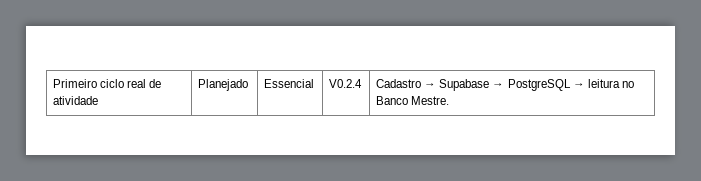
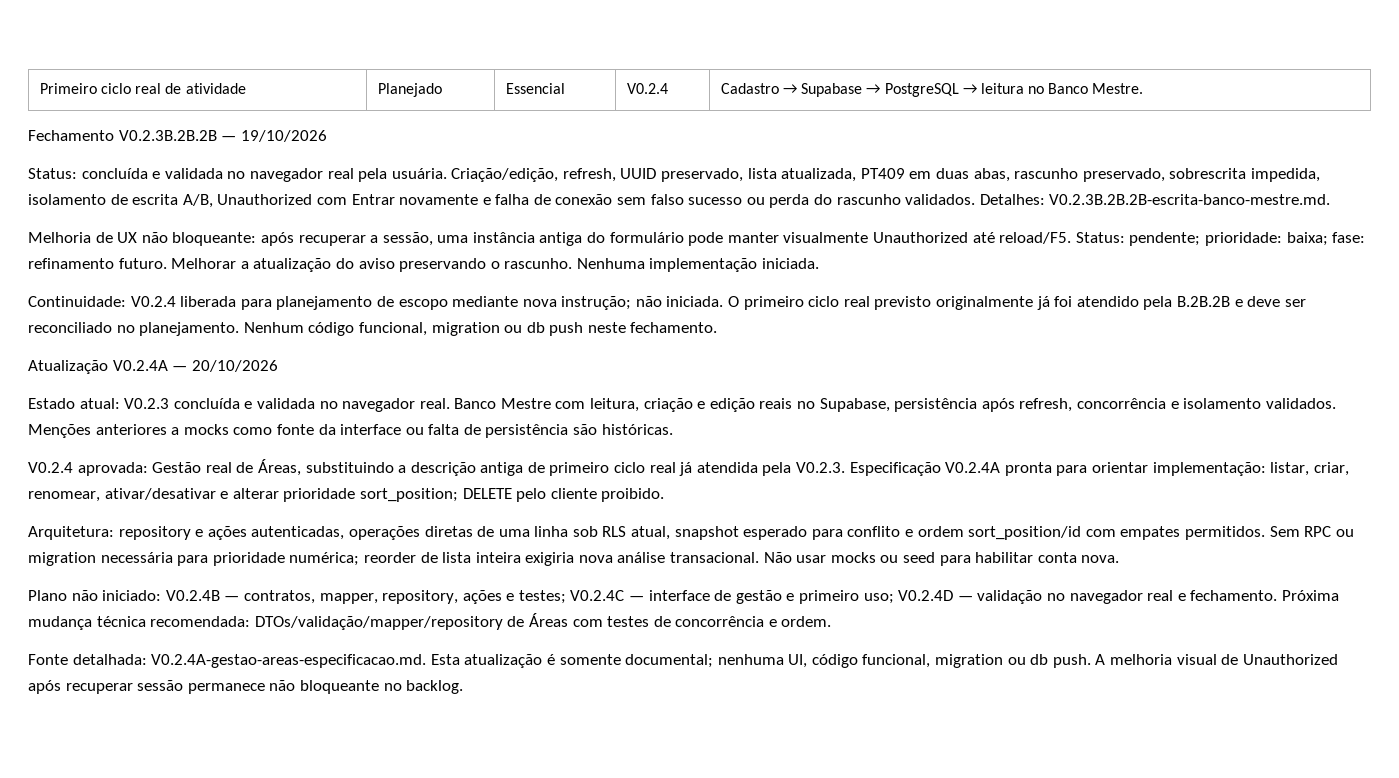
(450, 100) none -> [28,130,327,142] [28,168,1320,182] [28,194,1331,208] [28,232,1366,246] [28,258,820,272] [28,296,1306,310] [28,322,718,336] [28,360,278,374] [28,398,1336,412] [28,424,673,438] [28,459,1349,476] [28,488,665,502] [28,526,1354,540] [28,552,1120,566] [28,590,1339,604] [28,613,832,630] [28,654,1338,668] [28,680,464,694] // Fechamento V0.2.3B.2B.2B — 19/10/2026 // Status: concluída e validada no navegador real pela usuária. Criação/edição, refresh, UUID preservado, lista atualizada, PT409 em duas abas, rascunho preservado, sobrescrita impedida, isolamento de escrita A/B, Unauthorized com Entrar novamente e falha de conexão sem falso sucesso ou perda do rascunho validados. Detalhes: V0.2.3B.2B.2B-escrita-banco-mestre.md. // Melhoria de UX não bloqueante: após recuperar a sessão, uma instância antiga do formulário pode manter visualmente Unauthorized até reload/F5. Status: pendente; prioridade: baixa; fase: refinamento futuro. Melhorar a atualização do aviso preservando o rascunho. Nenhuma implementação iniciada. // Continuidade: V0.2.4 liberada para planejamento de escopo mediante nova instrução; não iniciada. O primeiro ciclo real previsto originalmente já foi atendido pela B.2B.2B e deve ser reconciliado no planejamento. Nenhum código funcional, migration ou db push neste fechamento. // Atualização V0.2.4A — 20/10/2026 // Estado atual: V0.2.3 concluída e validada no navegador real. Banco Mestre com leitura, criação e edição reais no Supabase, persistência após refresh, concorrência e isolamento validados. Menções anteriores a mocks como fonte da interface ou falta de persistência são históricas. // V0.2.4 aprovada: Gestão real de Áreas, substituindo a descrição antiga de primeiro ciclo real já atendida pela V0.2.3. Especificação V0.2.4A pronta para orientar implementação: listar, criar, renomear, ativar/desativar e alterar prioridade sort_position; DELETE pelo cliente proibido. // Arquitetura: repository e ações autenticadas, operações diretas de uma linha sob RLS atual, snapshot esperado para conflito e ordem sort_position/id com empates permitidos. Sem RPC ou migration necessária para prioridade numérica; reorder de lista inteira exigiria nova análise transacional. Não usar mocks ou seed para habilitar conta nova. // Plano não iniciado: V0.2.4B — contratos, mapper, repository, ações e testes; V0.2.4C — interface de gestão e primeiro uso; V0.2.4D — validação no navegador real e fechamento. Próxima mudança técnica recomendada: DTOs/validação/mapper/repository de Áreas com testes de concorrência e ordem. // Fonte detalhada: V0.2.4A-gestao-areas-especificacao.md. Esta atualização é somente documental; nenhuma UI, código funcional, migration ou db push. A melhoria visual de Unauthorized após recuperar sessão permanece não bloqueante no backlog.

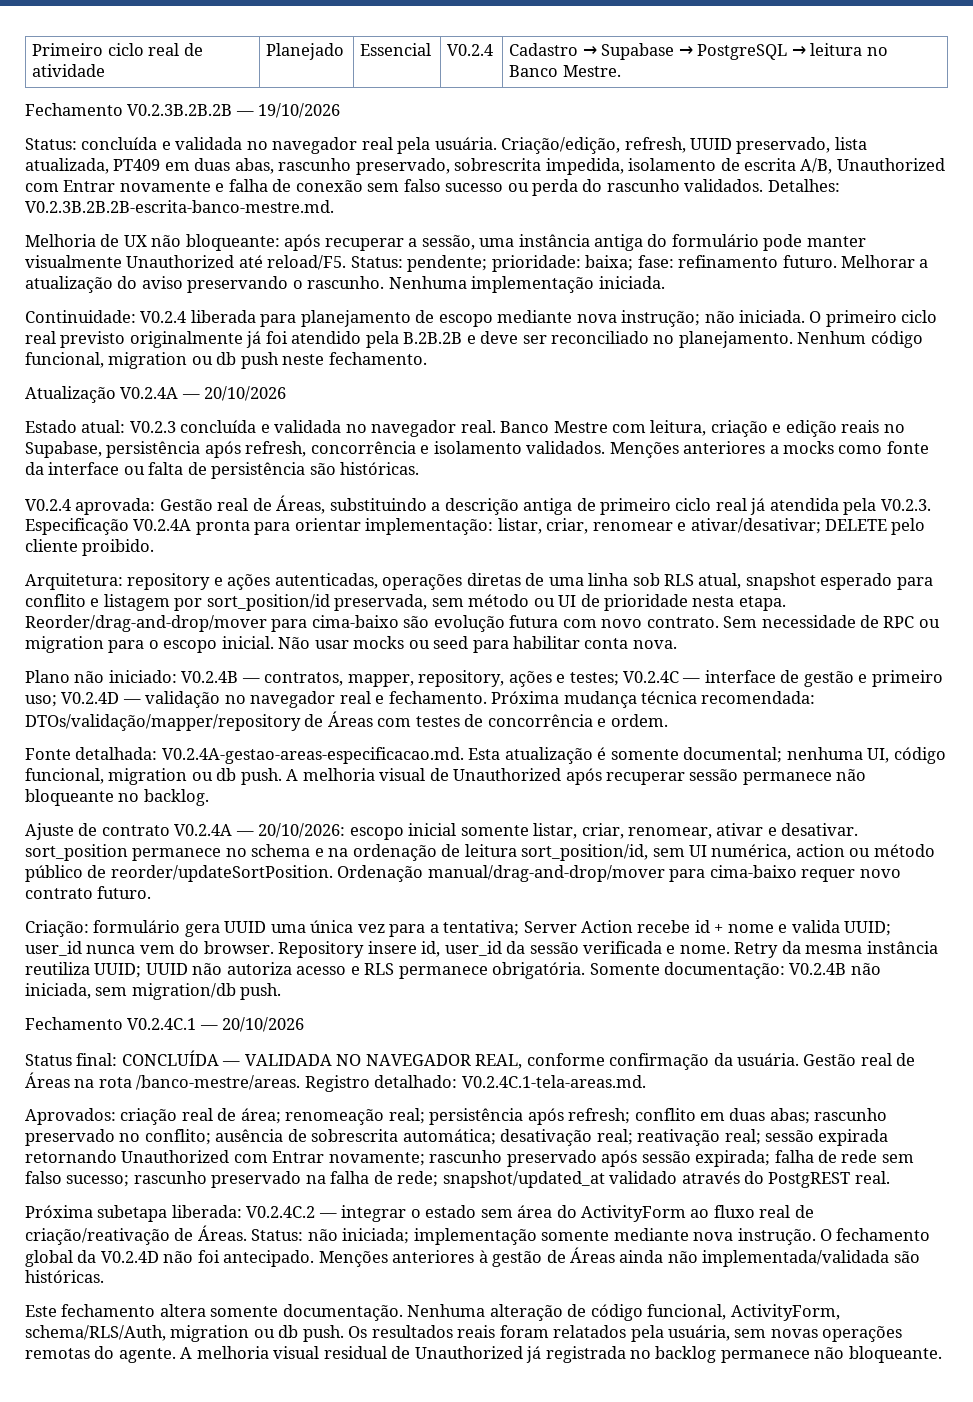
[28,488,458,502] renomear, ativar/desativar e alterar prioridade sort_position; -> [592,518,821,534] renomear e ativar/desativar;
[917,526,1354,540] [28,552,760,566] ordem sort_position/id com empates permitidos. Sem RPC ou migration necessária para prioridade numérica; reorder de lista inteira exigiria nova análise transacional. -> [103,594,786,611] [25,615,940,632] [25,636,274,653] listagem por sort_position/id preservada, sem método ou UI de prioridade nesta etapa. Reorder/drag-and-drop/mover para cima-baixo são evolução futura com novo contrato. Sem necessidade de RPC ou migration para o escopo inicial.
(464, 687) none -> [25,823,859,840] [25,844,935,861] [25,865,901,882] [25,886,152,899] [25,920,892,937] [25,941,938,958] [25,962,881,979] [25,983,282,1000] [25,1017,305,1032] [25,1050,916,1070] [25,1072,646,1092] [25,1108,888,1125] [25,1129,889,1146] [25,1150,914,1167] [25,1171,890,1188] [25,1205,814,1222] [25,1225,931,1245] [25,1247,920,1267] [25,1270,104,1283] [25,1304,840,1321] [25,1325,903,1342] [25,1346,942,1363] // Ajuste de contrato V0.2.4A — 20/10/2026: escopo inicial somente listar, criar, renomear, ativar e desativar. sort_position permanece no schema e na ordenação de leitura sort_position/id, sem UI numérica, action ou método público de reorder/updateSortPosition. Ordenação manual/drag-and-drop/mover para cima-baixo requer novo contrato futuro. // Criação: formulário gera UUID uma única vez para a tentativa; Server Action recebe id + nome e valida UUID; user_id nunca vem do browser. Repository insere id, user_id da sessão verificada e nome. Retry da mesma instância reutiliza UUID; UUID não autoriza acesso e RLS permanece obrigatória. Somente documentação: V0.2.4B não iniciada, sem migration/db push. // Fechamento V0.2.4C.1 — 20/10/2026 // Status final: CONCLUÍDA — VALIDADA NO NAVEGADOR REAL, conforme confirmação da usuária. Gestão real de Áreas na rota /banco-mestre/areas. Registro detalhado: V0.2.4C.1-tela-areas.md. // Aprovados: criação real de área; renomeação real; persistência após refresh; conflito em duas abas; rascunho preservado no conflito; ausência de sobrescrita automática; desativação real; reativação real; sessão expirada retornando Unauthorized com Entrar novamente; rascunho preservado após sessão expirada; falha de rede sem falso sucesso; rascunho preservado na falha de rede; snapshot/updated_at validado através do PostgREST real. // Próxima subetapa liberada: V0.2.4C.2 — integrar o estado sem área do ActivityForm ao fluxo real de criação/reativação de Áreas. Status: não iniciada; implementação somente mediante nova instrução. O fechamento global da V0.2.4D não foi antecipado. Menções anteriores à gestão de Áreas ainda não implementada/validada são históricas. // Este fechamento altera somente documentação. Nenhuma alteração de código funcional, ActivityForm, schema/RLS/Auth, migration ou db push. Os resultados reais foram relatados pela usuária, sem novas operações remotas do agente. A melhoria visual residual de Unauthorized já registrada no backlog permanece não bloqueante.

